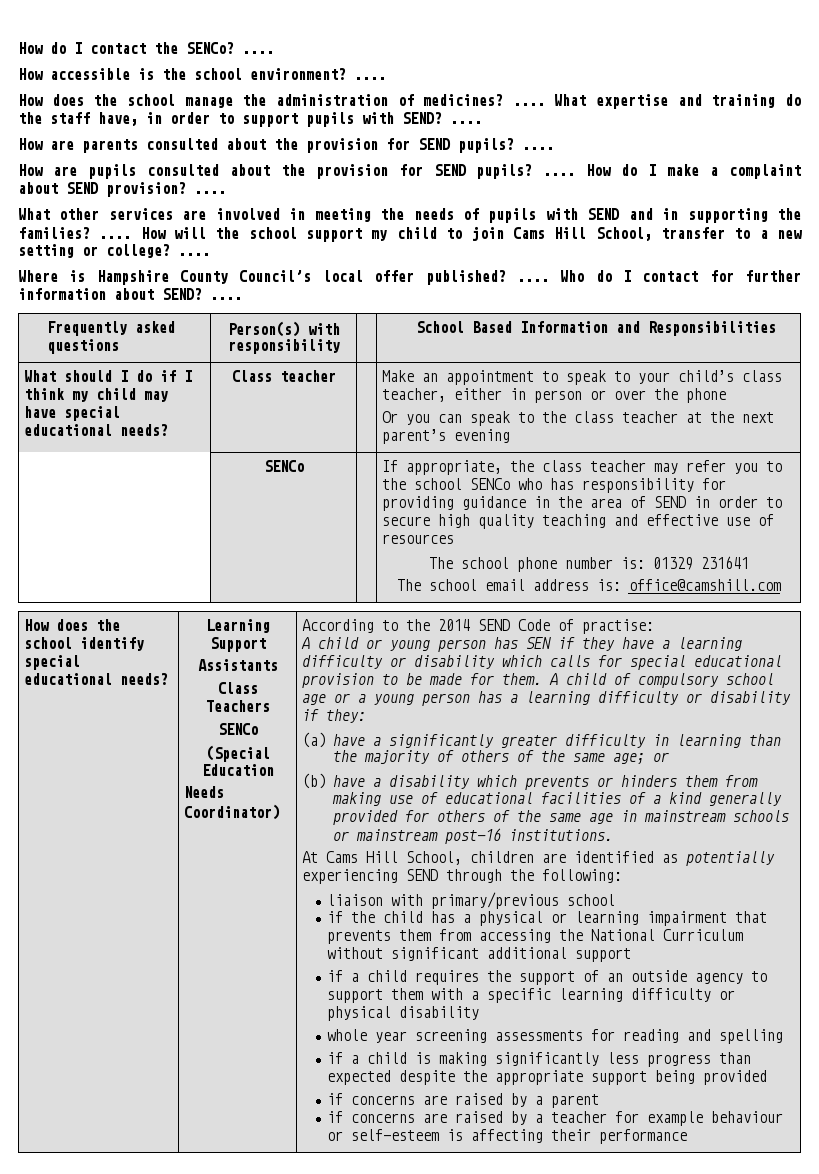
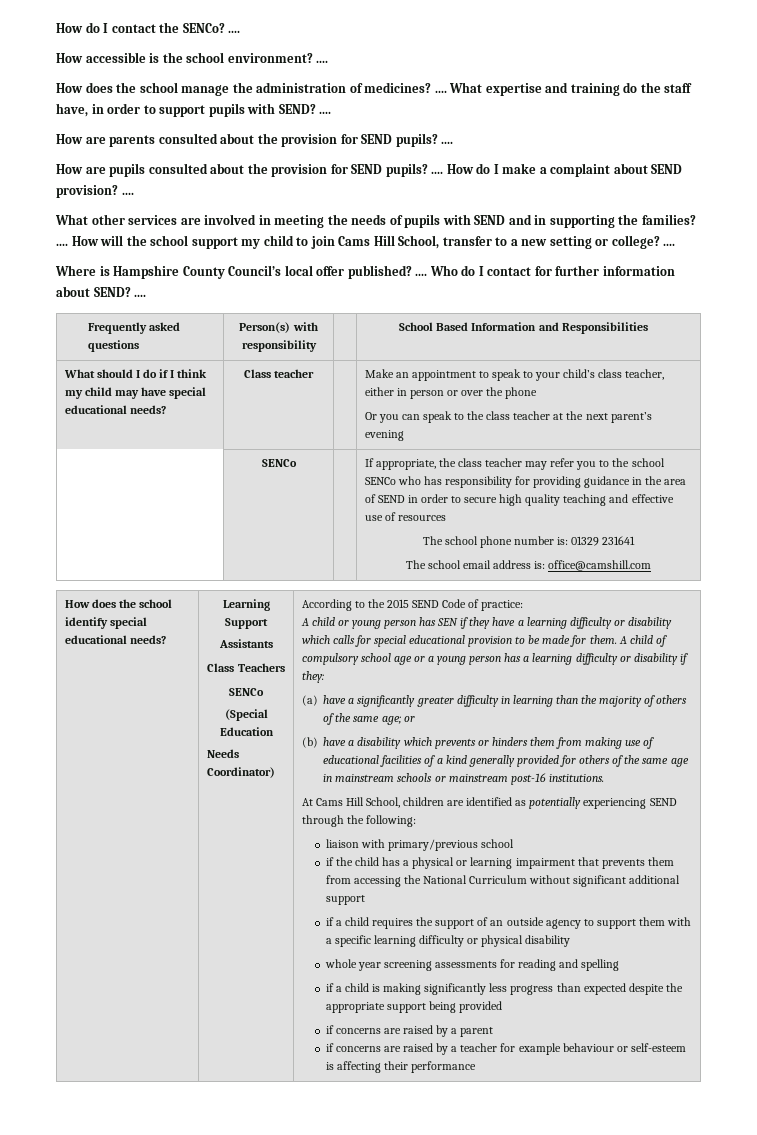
[438,619,471,631] 2014 -> [386,599,409,608] 2015
[582,619,655,634] practise: -> [481,600,524,611] practice:

